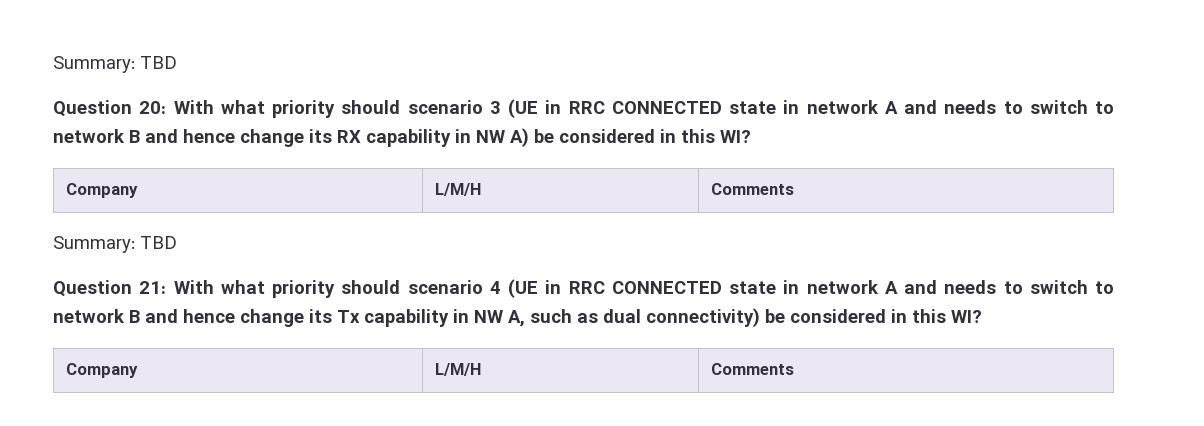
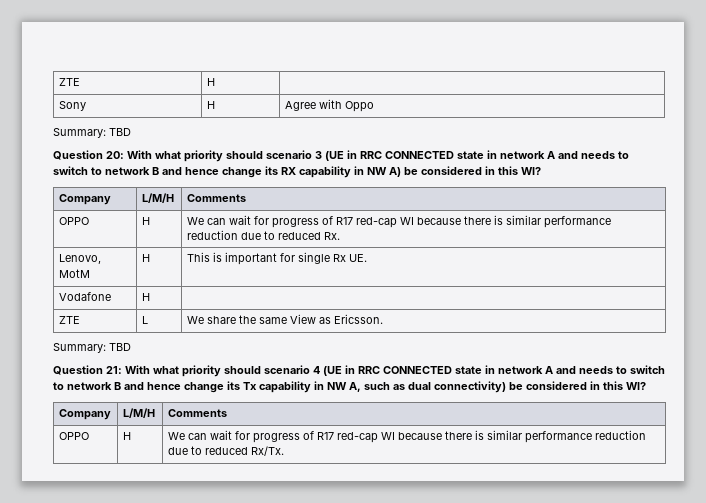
(53, 64) none -> [58,78,80,86] [206,78,215,86] [58,101,86,111] [206,101,215,109] [284,99,374,112] ZTE | H | // Sony | H | Agree with Oppo //
(795, 189) none -> [58,217,89,225] [141,217,150,225] [186,215,611,228] [186,230,340,240] [58,254,101,264] [58,269,90,278] [141,254,150,262] [186,252,367,265] [58,292,111,301] [141,293,150,301] [58,316,80,324] [141,316,148,324] [186,314,383,324] // OPPO | H | We can wait for progress of R17 red-cap WI because there is similar performance reduction due to reduced Rx. // Lenovo, MotM | H | This is important for single Rx UE. // Vodafone | H | // ZTE | L | We share the same View as Ericsson.
(795, 369) none -> [58,432,89,440] [122,432,131,440] [167,430,646,443] [167,446,284,456] // OPPO | H | We can wait for progress of R17 red-cap WI because there is similar performance reduction due to reduced Rx/Tx.

